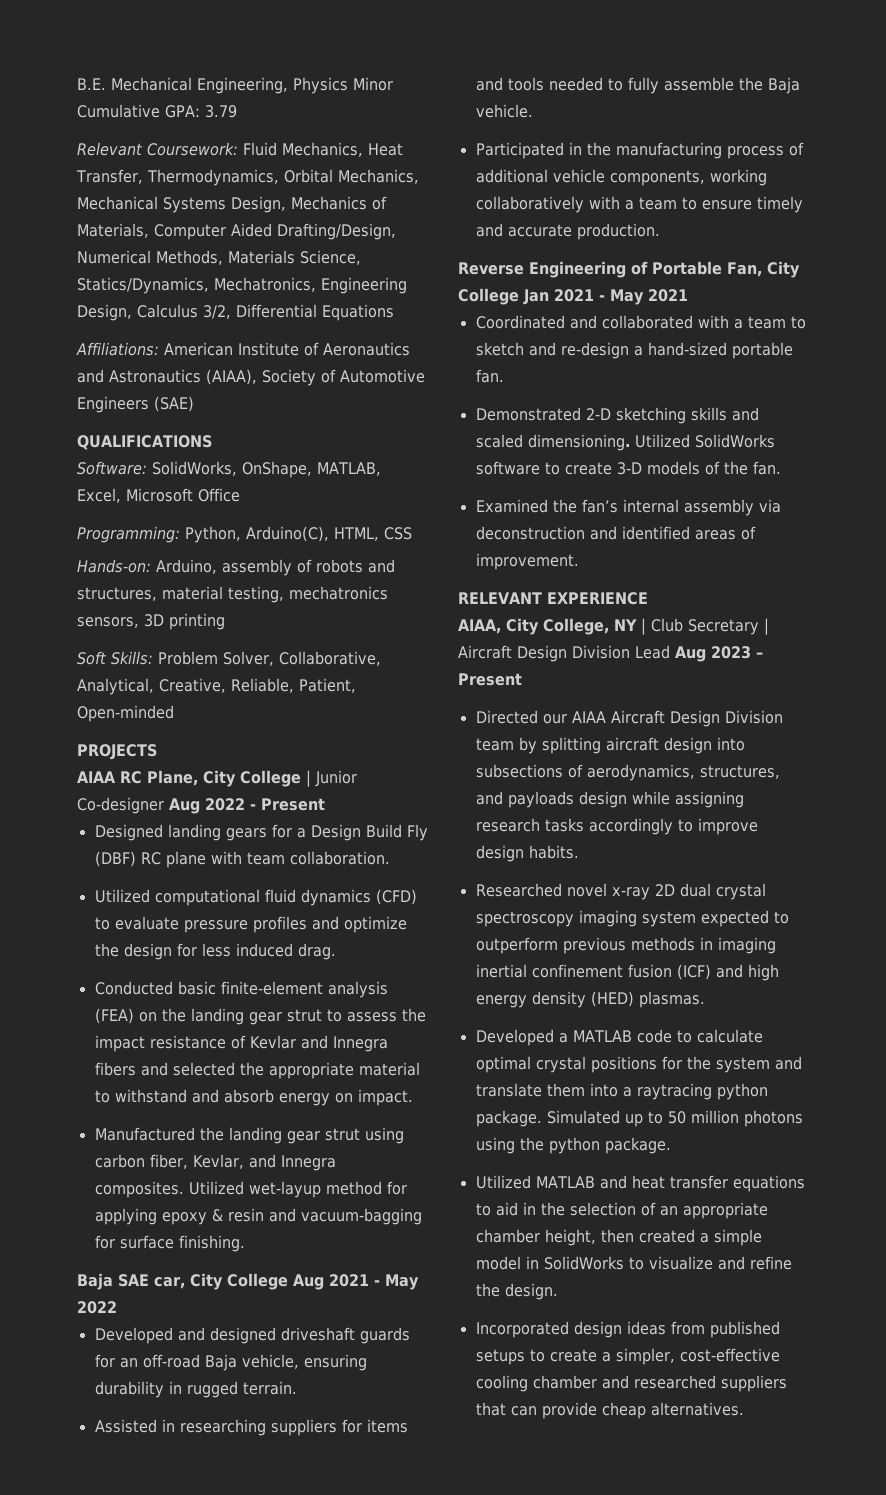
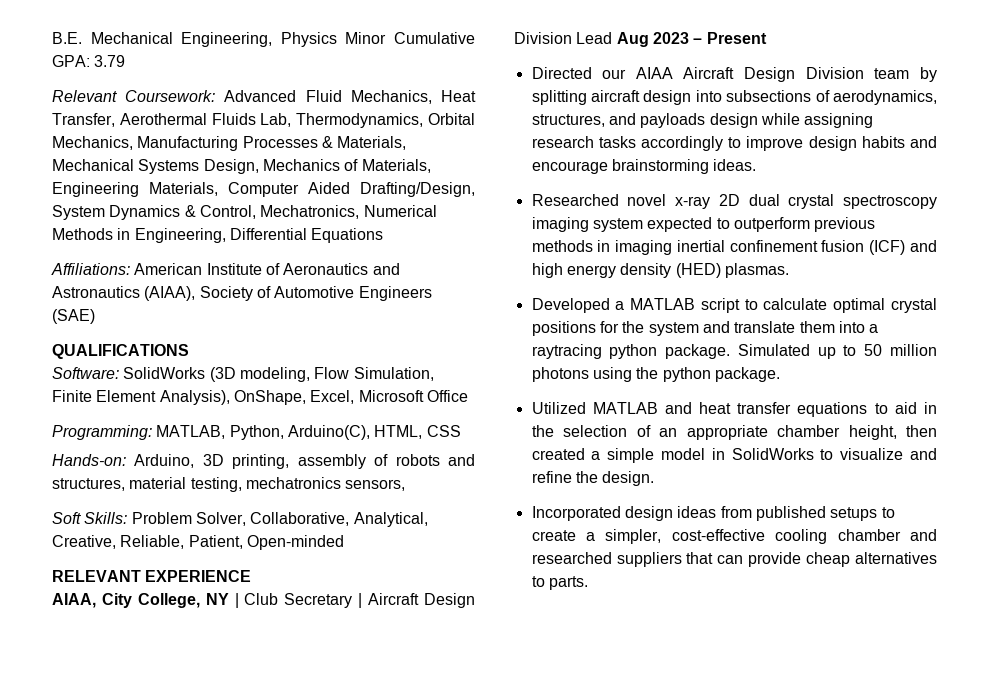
(238, 149) none -> [224,90,297,102] Advanced
[146,169,419,186] Thermodynamics, Orbital Mechanics, -> [119,113,476,128] [52,136,407,151] Aerothermal Fluids Lab, Thermodynamics, Orbital Mechanics, Manufacturing Processes & Materials,
(149, 230) none -> [52,182,218,197] Engineering Materials,
[77,250,361,265] [77,277,407,294] [77,304,231,321] Numerical Methods, Materials Science, Statics/Dynamics, Mechatronics, Engineering Design, Calculus 3/2, -> [52,205,437,220] [52,228,226,243] System Dynamics & Control, Mechatronics, Numerical Methods in Engineering,
[152,461,381,478] SolidWorks, OnShape, MATLAB, -> [123,367,434,382] [52,390,306,405] SolidWorks (3D modeling, Flow Simulation, Finite Element Analysis), OnShape,
(180, 534) none -> [156,425,226,439] MATLAB,
(217, 566) none -> [202,454,290,469] 3D printing,
[144,613,225,630] 3D printing -> (406, 485) none
[77,744,157,760] [77,770,357,787] [77,797,325,814] [94,824,428,841] [94,851,390,868] [94,889,417,906] [94,916,407,933] [94,943,336,960] [94,981,388,998] [94,1008,426,1025] [94,1035,388,1052] [94,1062,420,1079] [94,1089,413,1106] [94,1127,404,1144] [94,1154,336,1171] [94,1181,407,1198] [94,1208,422,1225] [94,1235,245,1252] [77,1273,419,1290] [77,1301,117,1314] [94,1327,410,1344] [94,1354,367,1371] [94,1381,297,1398] [94,1419,408,1436] [475,77,800,94] [475,104,533,118] [475,142,804,159] [475,169,767,186] [475,196,803,213] [475,223,660,240] [458,261,800,278] [458,288,688,305] [475,315,806,329] [475,342,793,359] [475,369,504,383] [475,407,759,424] [475,434,775,451] [475,461,781,475] [475,499,781,516] [475,526,756,540] [475,553,579,570] // PROJECTS // AIAA RC Plane, City College | Junior Co-designer Aug 2022 - Present // Designed landing gears for a Design Build Fly (DBF) RC plane with team collaboration. // Utilized computational fluid dynamics (CFD) to evaluate pressure profiles and optimize the design for less induced drag. // Conducted basic finite-element analysis (FEA) on the landing gear strut to assess the impact resistance of Kevlar and Innegra fibers and selected the appropriate material to withstand and absorb energy on impact. // Manufactured the landing gear strut using carbon fiber, Kevlar, and Innegra composites. Utilized wet-layup method for applying epoxy & resin and vacuum-bagging for surface finishing. // Baja SAE car, City College Aug 2021 - May 2022 // Developed and designed driveshaft guards for an off-road Baja vehicle, ensuring durability in rugged terrain. // Assisted in researching suppliers for items and tools needed to fully assemble the Baja vehicle. // Participated in the manufacturing process of additional vehicle components, working collaboratively with a team to ensure timely and accurate production. // Reverse Engineering of Portable Fan, City College Jan 2021 - May 2021 // Coordinated and collaborated with a team to sketch and re-design a hand-sized portable fan. // Demonstrated 2-D sketching skills and scaled dimensioning. Utilized SolidWorks software to create 3-D models of the fan. // Examined the fan’s internal assembly via deconstruction and identified areas of improvement. -> (344, 542) none
[528,845,579,859] habits. -> [861,136,937,148] [531,159,757,174] habits and encourage brainstorming ideas.
[636,1029,672,1043] code -> [700,298,740,313] script
[650,1402,744,1416] alternatives. -> [855,552,937,564] [531,576,588,590] alternatives to parts.

